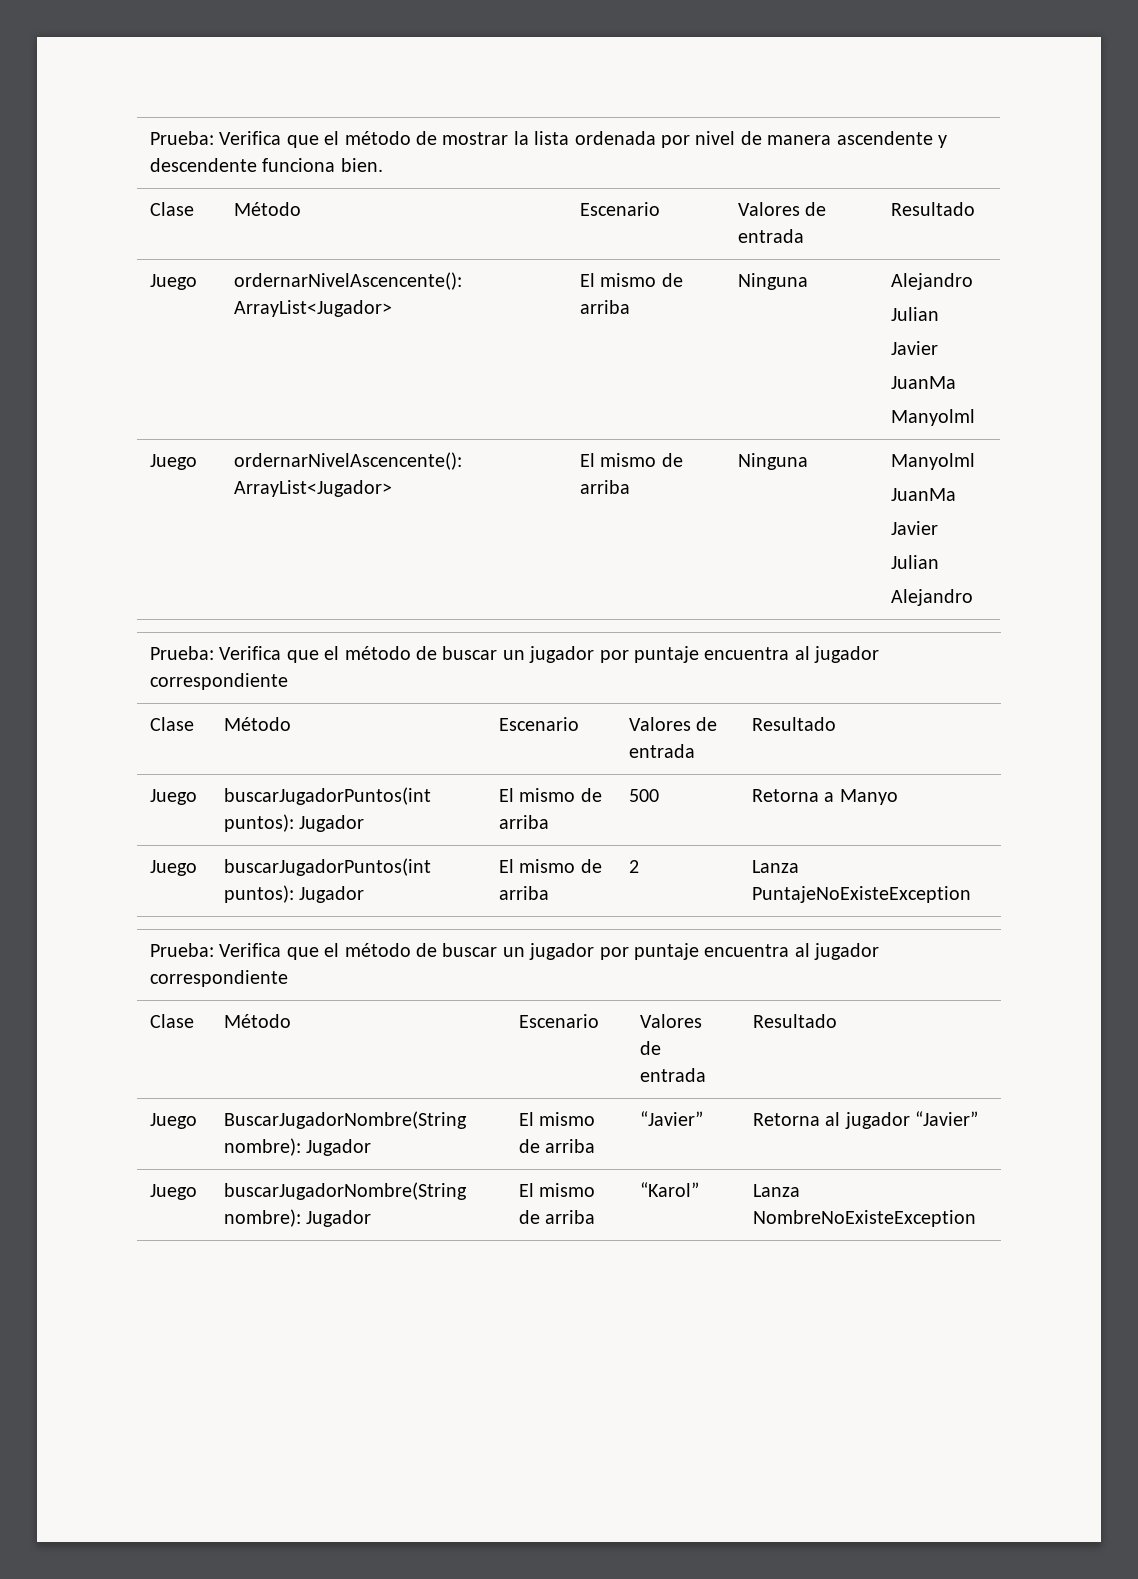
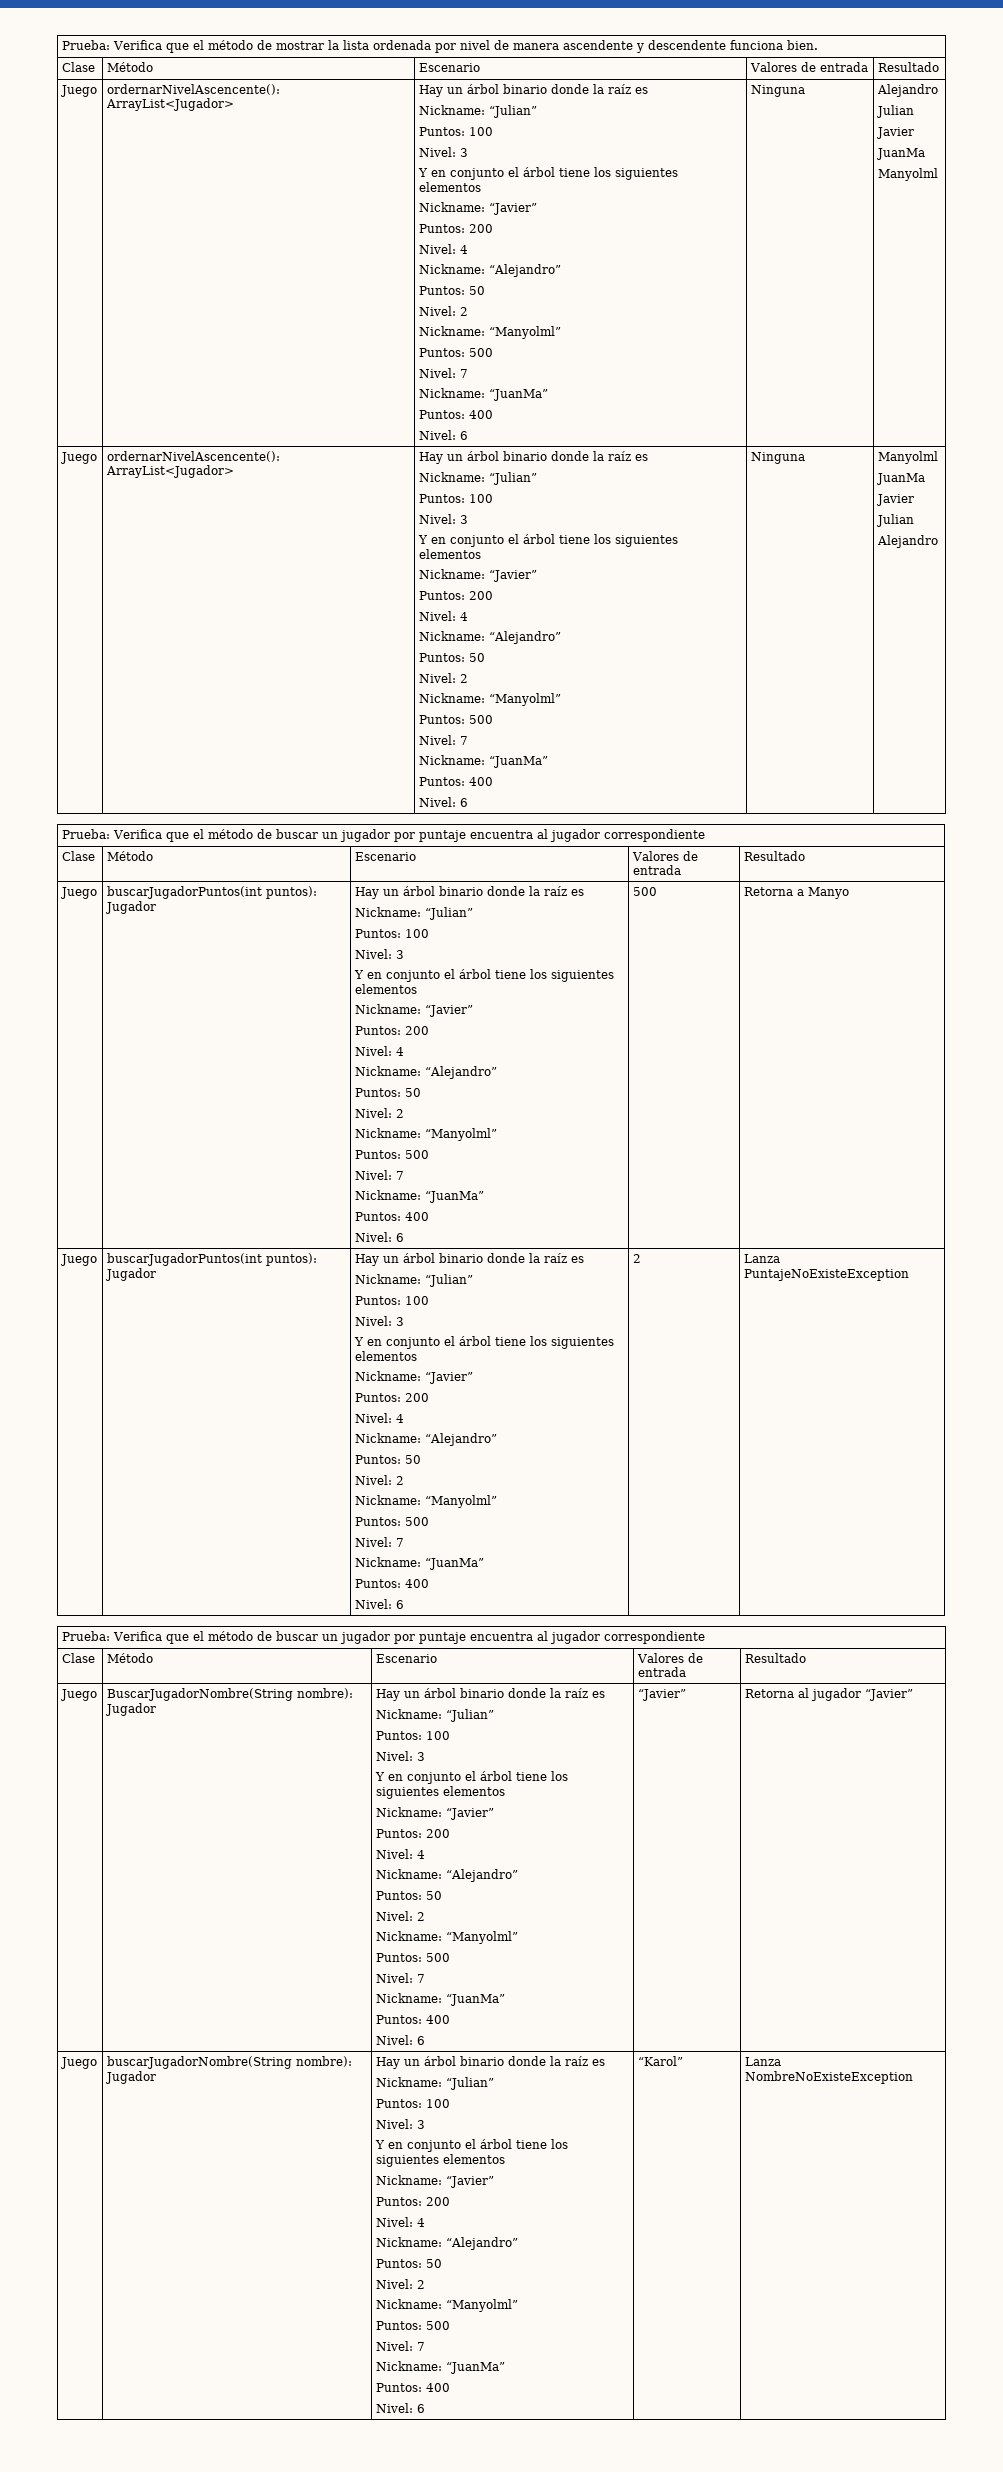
[580,273,683,287] [580,300,631,314] El mismo de arriba -> [418,84,648,97] [418,105,537,118] [418,127,493,136] [418,147,468,157] [417,167,678,180] [418,182,481,192] [418,202,537,215] [418,224,493,233] [418,244,468,254] [418,264,561,277] [418,286,485,295] [418,306,468,316] [418,326,561,339] [418,348,493,357] [418,368,468,378] [418,388,548,401] [418,410,493,419] [418,430,468,440] Hay un árbol binario donde la raíz es // Nickname: “Julian” // Puntos: 100 // Nivel: 3 // Y en conjunto el árbol tiene los siguientes elementos // Nickname: “Javier” // Puntos: 200 // Nivel: 4 // Nickname: “Alejandro” // Puntos: 50 // Nivel: 2 // Nickname: “Manyolml” // Puntos: 500 // Nivel: 7 // Nickname: “JuanMa” // Puntos: 400 // Nivel: 6
[580,453,683,467] [580,480,631,494] El mismo de arriba -> [418,451,648,464] [418,472,537,485] [418,494,493,503] [418,514,468,524] [417,534,678,547] [418,549,481,559] [418,569,537,582] [418,591,493,600] [418,611,468,621] [418,631,561,644] [418,653,485,662] [418,673,468,683] [418,693,561,706] [418,715,493,724] [418,735,468,745] [418,755,548,768] [418,777,493,786] [418,797,468,807] Hay un árbol binario donde la raíz es // Nickname: “Julian” // Puntos: 100 // Nivel: 3 // Y en conjunto el árbol tiene los siguientes elementos // Nickname: “Javier” // Puntos: 200 // Nivel: 4 // Nickname: “Alejandro” // Puntos: 50 // Nivel: 2 // Nickname: “Manyolml” // Puntos: 500 // Nivel: 7 // Nickname: “JuanMa” // Puntos: 400 // Nivel: 6
[499,788,602,802] [499,815,550,829] El mismo de arriba -> [354,886,584,899] [354,907,473,920] [354,929,429,938] [354,949,404,959] [353,969,614,982] [354,984,417,994] [354,1004,473,1017] [354,1026,429,1035] [354,1046,404,1056] [354,1066,497,1079] [354,1088,421,1097] [354,1108,404,1118] [354,1128,497,1141] [354,1150,429,1159] [354,1170,404,1180] [354,1190,484,1203] [354,1212,429,1221] [354,1232,404,1242] Hay un árbol binario donde la raíz es // Nickname: “Julian” // Puntos: 100 // Nivel: 3 // Y en conjunto el árbol tiene los siguientes elementos // Nickname: “Javier” // Puntos: 200 // Nivel: 4 // Nickname: “Alejandro” // Puntos: 50 // Nivel: 2 // Nickname: “Manyolml” // Puntos: 500 // Nivel: 7 // Nickname: “JuanMa” // Puntos: 400 // Nivel: 6
[499,859,602,873] [499,886,550,900] El mismo de arriba -> [354,1253,584,1266] [354,1274,473,1287] [354,1296,429,1305] [354,1316,404,1326] [353,1336,614,1349] [354,1351,417,1361] [354,1371,473,1384] [354,1393,429,1402] [354,1413,404,1423] [354,1433,497,1446] [354,1455,421,1464] [354,1475,404,1485] [354,1495,497,1508] [354,1517,429,1526] [354,1537,404,1547] [354,1557,484,1570] [354,1579,429,1588] [354,1599,404,1609] Hay un árbol binario donde la raíz es // Nickname: “Julian” // Puntos: 100 // Nivel: 3 // Y en conjunto el árbol tiene los siguientes elementos // Nickname: “Javier” // Puntos: 200 // Nivel: 4 // Nickname: “Alejandro” // Puntos: 50 // Nivel: 2 // Nickname: “Manyolml” // Puntos: 500 // Nivel: 7 // Nickname: “JuanMa” // Puntos: 400 // Nivel: 6
[519,1112,596,1126] [519,1139,596,1153] El mismo de arriba -> [375,1688,605,1701] [375,1709,494,1722] [375,1731,450,1740] [375,1751,425,1761] [374,1771,568,1784] [375,1786,505,1799] [375,1807,494,1820] [375,1829,450,1838] [375,1849,425,1859] [375,1869,518,1882] [375,1891,442,1900] [375,1911,425,1921] [375,1931,518,1944] [375,1953,450,1962] [375,1973,425,1983] [375,1993,505,2006] [375,2015,450,2024] [375,2035,425,2045] Hay un árbol binario donde la raíz es // Nickname: “Julian” // Puntos: 100 // Nivel: 3 // Y en conjunto el árbol tiene los siguientes elementos // Nickname: “Javier” // Puntos: 200 // Nivel: 4 // Nickname: “Alejandro” // Puntos: 50 // Nivel: 2 // Nickname: “Manyolml” // Puntos: 500 // Nivel: 7 // Nickname: “JuanMa” // Puntos: 400 // Nivel: 6
[519,1183,596,1197] [519,1210,596,1224] El mismo de arriba -> [375,2056,605,2069] [375,2077,494,2090] [375,2099,450,2108] [375,2119,425,2129] [374,2139,568,2152] [375,2154,505,2167] [375,2175,494,2188] [375,2197,450,2206] [375,2217,425,2227] [375,2237,518,2250] [375,2259,442,2268] [375,2279,425,2289] [375,2299,518,2312] [375,2321,450,2330] [375,2341,425,2351] [375,2361,505,2374] [375,2383,450,2392] [375,2403,425,2413] Hay un árbol binario donde la raíz es // Nickname: “Julian” // Puntos: 100 // Nivel: 3 // Y en conjunto el árbol tiene los siguientes elementos // Nickname: “Javier” // Puntos: 200 // Nivel: 4 // Nickname: “Alejandro” // Puntos: 50 // Nivel: 2 // Nickname: “Manyolml” // Puntos: 500 // Nivel: 7 // Nickname: “JuanMa” // Puntos: 400 // Nivel: 6

